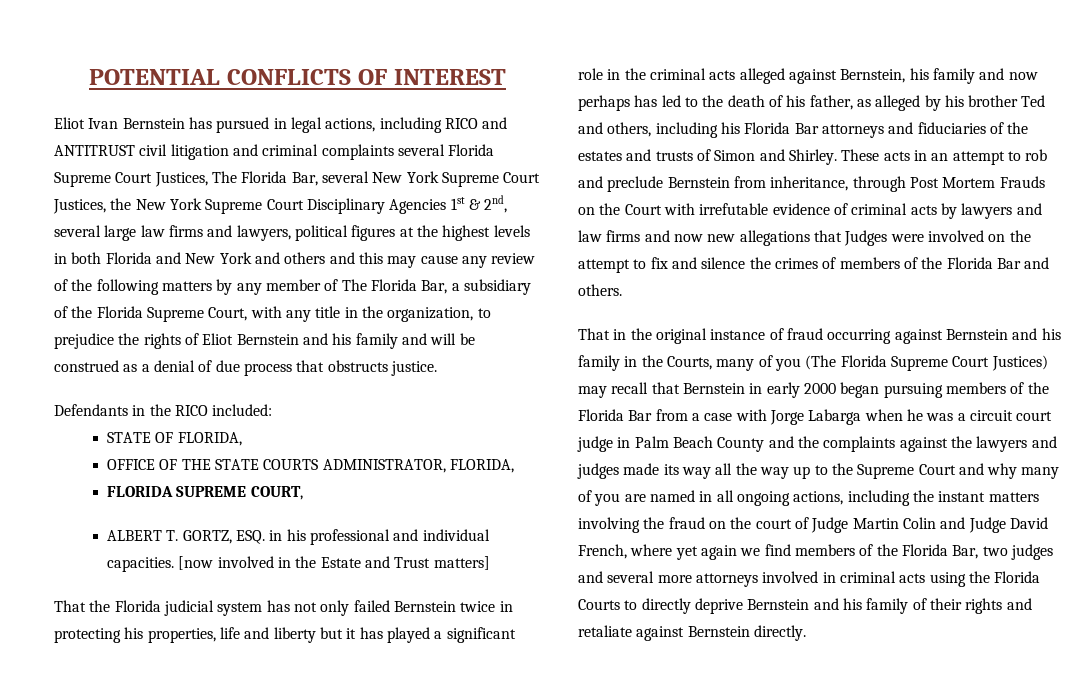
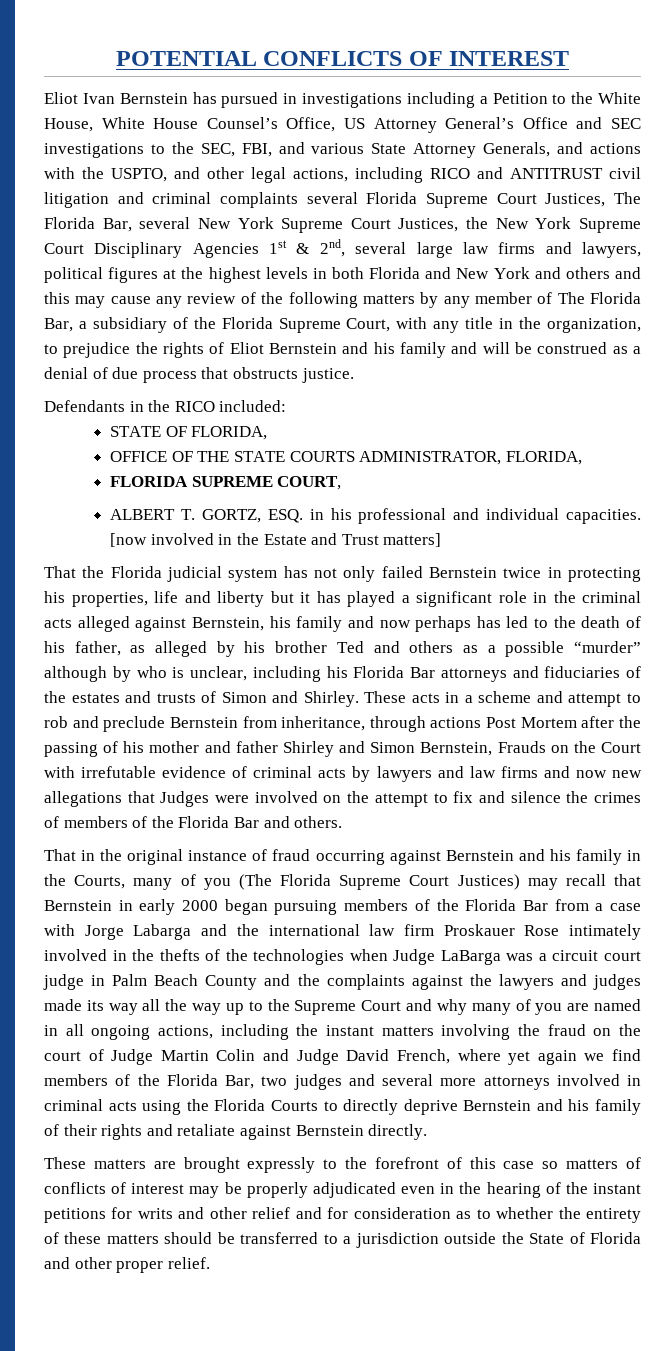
(287, 123) none -> [302,92,641,108] [44,117,642,133] [44,142,641,158] [44,167,244,182] investigations including a Petition to the White House, White House Counsel’s Office, US Attorney General’s Office and SEC investigations to the SEC, FBI, and various State Attorney Generals, and actions with the USPTO, and other
[607,122,652,137] others, -> [409,641,641,657] [44,666,247,682] others as a possible “murder” although by who is unclear,
[931,153,949,161] an -> [464,691,563,703] a scheme and
(906, 184) none -> [430,717,482,728] actions
(996, 182) none -> [581,716,641,728] [44,741,493,757] after the passing of his mother and father Shirley and Simon Bernstein,
[864,409,923,421] when he -> [201,924,641,940] [44,949,501,965] and the international law firm Proskauer Rose intimately involved in the thefts of the technologies when Judge LaBarga
(806, 633) none -> [44,1157,641,1173] [44,1182,641,1198] [44,1207,641,1223] [44,1232,641,1248] [44,1257,210,1273] // These matters are brought expressly to the forefront of this case so matters of conflicts of interest may be properly adjudicated even in the hearing of the instant petitions for writs and other relief and for consideration as to whether the entirety of these matters should be transferred to a jurisdiction outside the State of Florida and other proper relief.

